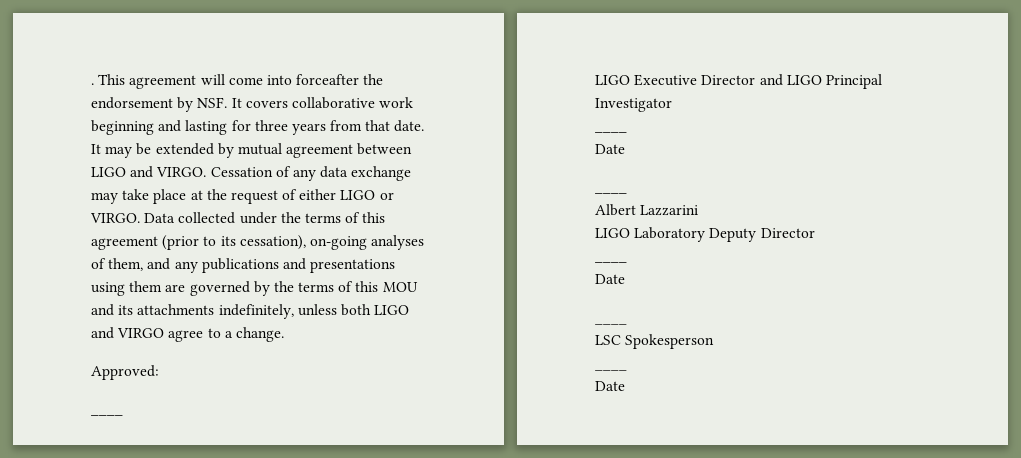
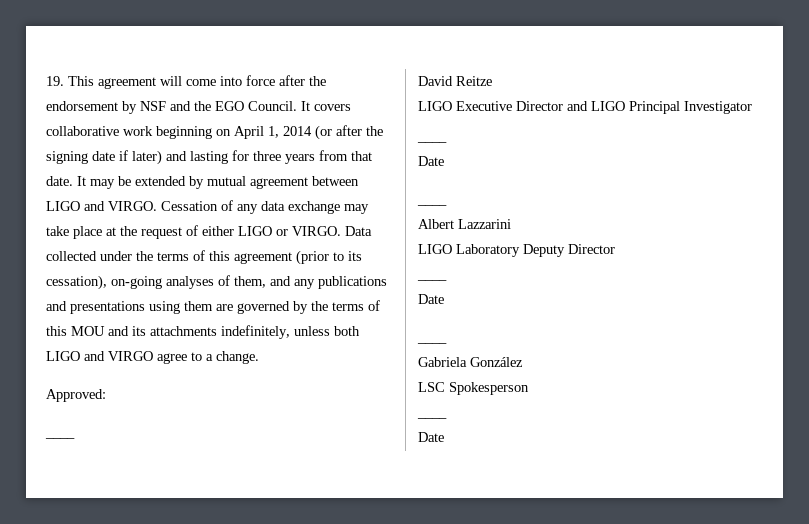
[91,83,94,85] . -> [46,76,64,86] 19.
[296,74,360,85] forceafter -> [246,75,305,86] force after
[197,97,228,108] NSF. -> [140,101,297,111] NSF and the EGO Council.
(154, 127) none -> [216,125,383,140] [46,150,162,165] on April 1, 2014 (or after the signing date if later)
(123, 415) none -> [418,76,492,86] // David Reitze
(627, 323) none -> [418,357,523,367] // Gabriela González

